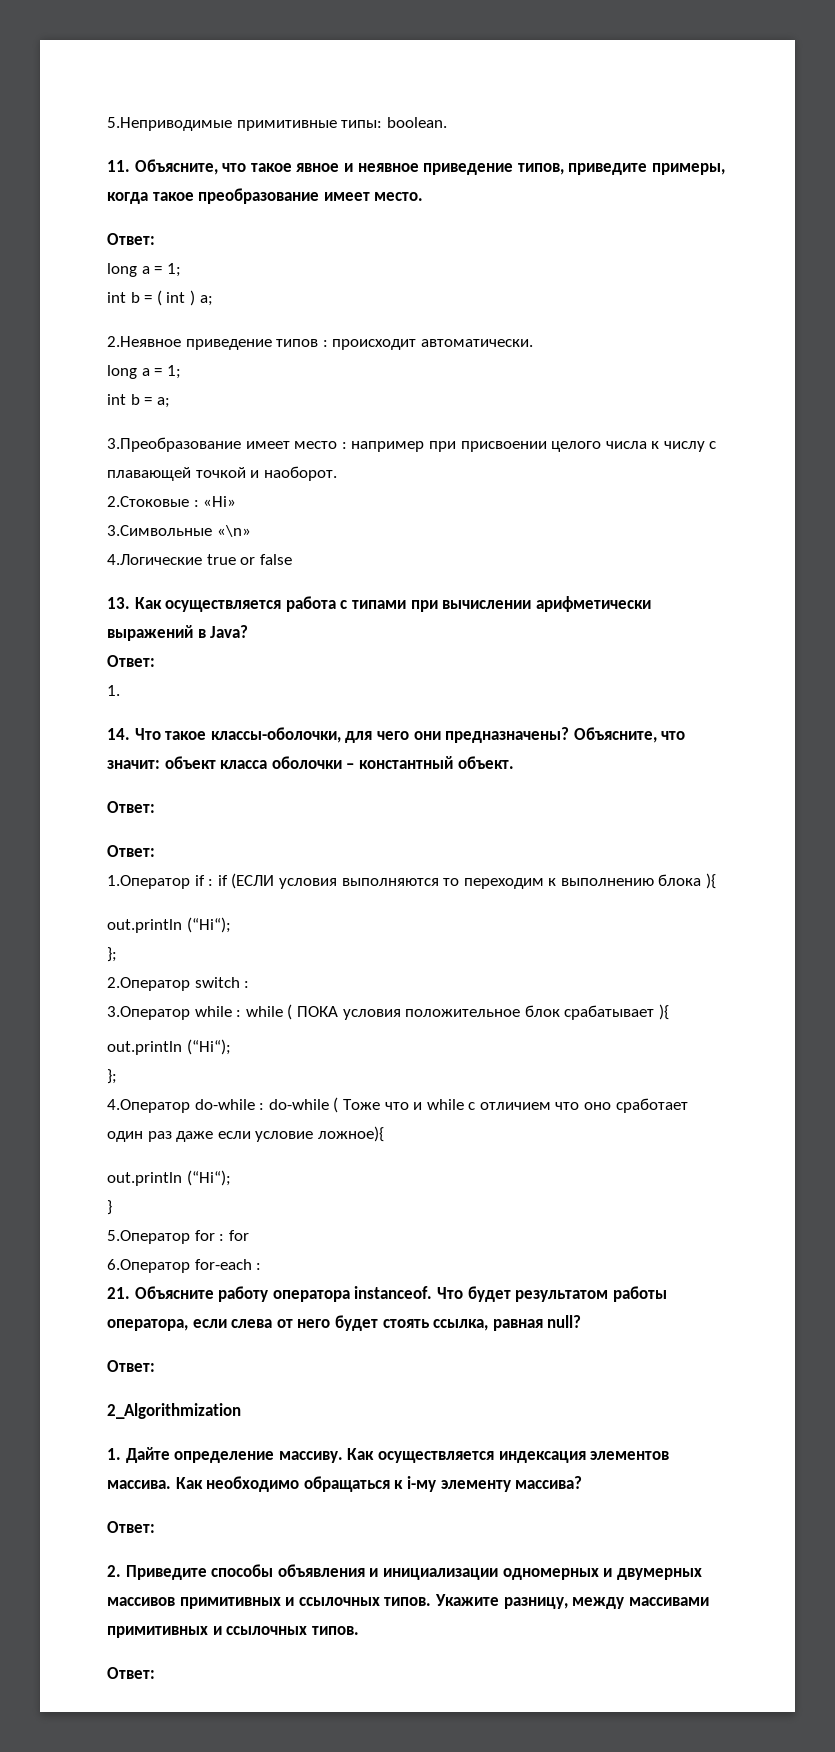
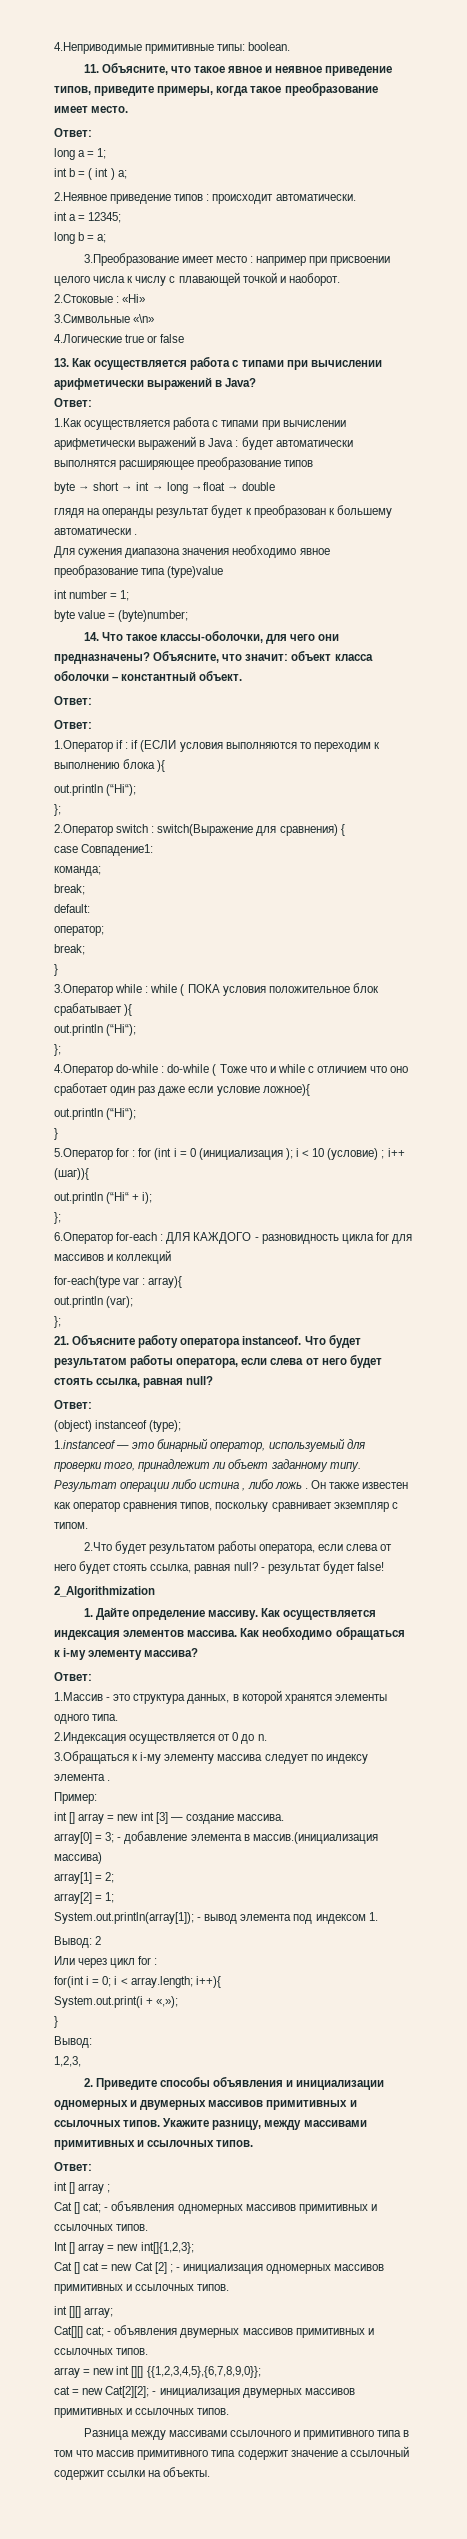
[107,117,232,131] 5.Неприводимые -> [54,42,142,54] 4.Неприводимые
[107,365,181,379] [107,394,126,405] long a = 1; // int -> [54,212,122,223] [54,232,75,244] int a = 12345; // long
[107,685,120,696] 1. -> [54,417,346,430] [54,436,353,450] [54,457,314,470] [54,482,275,494] [54,505,392,518] [54,528,138,535] [54,545,330,558] [54,565,224,578] [54,590,130,601] [54,610,189,622] 1.Как осуществляется работа с типами при вычислении арифметически выражений в Java : будет автоматически выполнятся расширяющее преобразование типов // byte → short → int → long →float → double // глядя на операнды результат будет к преобразован к большему автоматически . // Для сужения диапазона значения необходимо явное преобразование типа (type)value // int number = 1; // byte value = (byte)number;
(250, 984) none -> [157,824,345,836] [54,844,154,856] [54,866,101,876] [54,884,85,895] [54,904,90,913] [54,926,104,936] [54,944,85,955] [54,964,58,976] switch(Выражение для сравнения) { // case Совпадение1: // команда; // break; // default: // оператор; // break; // }
[107,1259,262,1273] // 6.Оператор for-each : -> [154,1148,405,1160] [54,1168,89,1180] [54,1192,153,1204] [54,1212,61,1224] [54,1232,412,1244] [54,1250,172,1264] [54,1276,183,1288] [54,1296,134,1308] [54,1316,61,1328] (int i = 0 (инициализация ); i < 10 (условие) ; i++ (шаг)){ // out.println (“Hi“ + i); // }; // 6.Оператор for-each : ДЛЯ КАЖДОГО - разновидность цикла for для массивов и коллекций // for-each(type var : array){ // out.println (var); // };
(155, 1366) none -> [54,1420,182,1432] [54,1438,365,1452] [54,1459,361,1472] [54,1479,409,1492] [54,1502,398,1512] [54,1522,88,1529] [83,1541,393,1554] [54,1561,384,1574] // (object) instanceof (type); // 1.instanceof — это бинарный оператор, используемый для проверки того, принадлежит ли объект заданному типу. Результат операции либо истина , либо ложь . Он также известен как оператор сравнения типов, поскольку сравнивает экземпляр с типом. // 2.Что будет результатом работы оператора, если слева от него будет стоять ссылка, равная null? - результат будет false!
(155, 1527) none -> [54,1690,387,1704] [54,1714,119,1724] [54,1732,267,1744] [54,1751,368,1764] [54,1774,111,1781] [54,1792,97,1804] [54,1812,284,1824] [54,1831,378,1844] [54,1852,102,1864] [54,1872,115,1884] [54,1892,115,1904] [54,1912,378,1924] [54,1936,102,1948] [54,1956,158,1968] [54,1976,221,1988] [54,1996,179,2008] [54,2016,58,2028] [54,2036,92,2048] [54,2056,81,2067] // 1.Массив - это структура данных, в которой хранятся элементы одного типа. // 2.Индексация осуществляется от 0 до n. // 3.Обращаться к i-му элементу массива следует по индексу элемента . // Пример: // int [] array = new int [3] — создание массива. // array[0] = 3; - добавление элемента в массив.(инициализация массива) // array[1] = 2; // array[2] = 1; // System.out.println(array[1]); - вывод элемента под индексом 1. // Вывод: 2 // Или через цикл for : // for(int i = 0; i < array.length; i++){ // System.out.print(i + «,»); // } // Вывод: // 1,2,3,
(155, 1673) none -> [54,2182,111,2194] [54,2201,377,2214] [54,2224,149,2231] [54,2242,194,2254] [54,2262,385,2274] [54,2284,230,2294] [54,2306,114,2318] [54,2325,374,2338] [54,2348,149,2355] [54,2366,261,2378] [54,2386,355,2398] [54,2408,230,2418] [83,2428,410,2440] [54,2446,409,2460] [54,2467,211,2480] // int [] array ; // Cat [] cat; - объявления одномерных массивов примитивных и ссылочных типов. // Int [] array = new int[]{1,2,3}; // Cat [] cat = new Cat [2] ; - инициализация одномерных массивов примитивных и ссылочных типов. // int [][] array; // Cat[][] cat; - объявления двумерных массивов примитивных и ссылочных типов. // array = new int [][] {{1,2,3,4,5},{6,7,8,9,0}}; // cat = new Cat[2][2]; - инициализация двумерных массивов примитивных и ссылочных типов. // Разница между массивами ссылочного и примитивного типа в том что массив примитивного типа содержит значение а ссылочный содержит ссылки на объекты.

